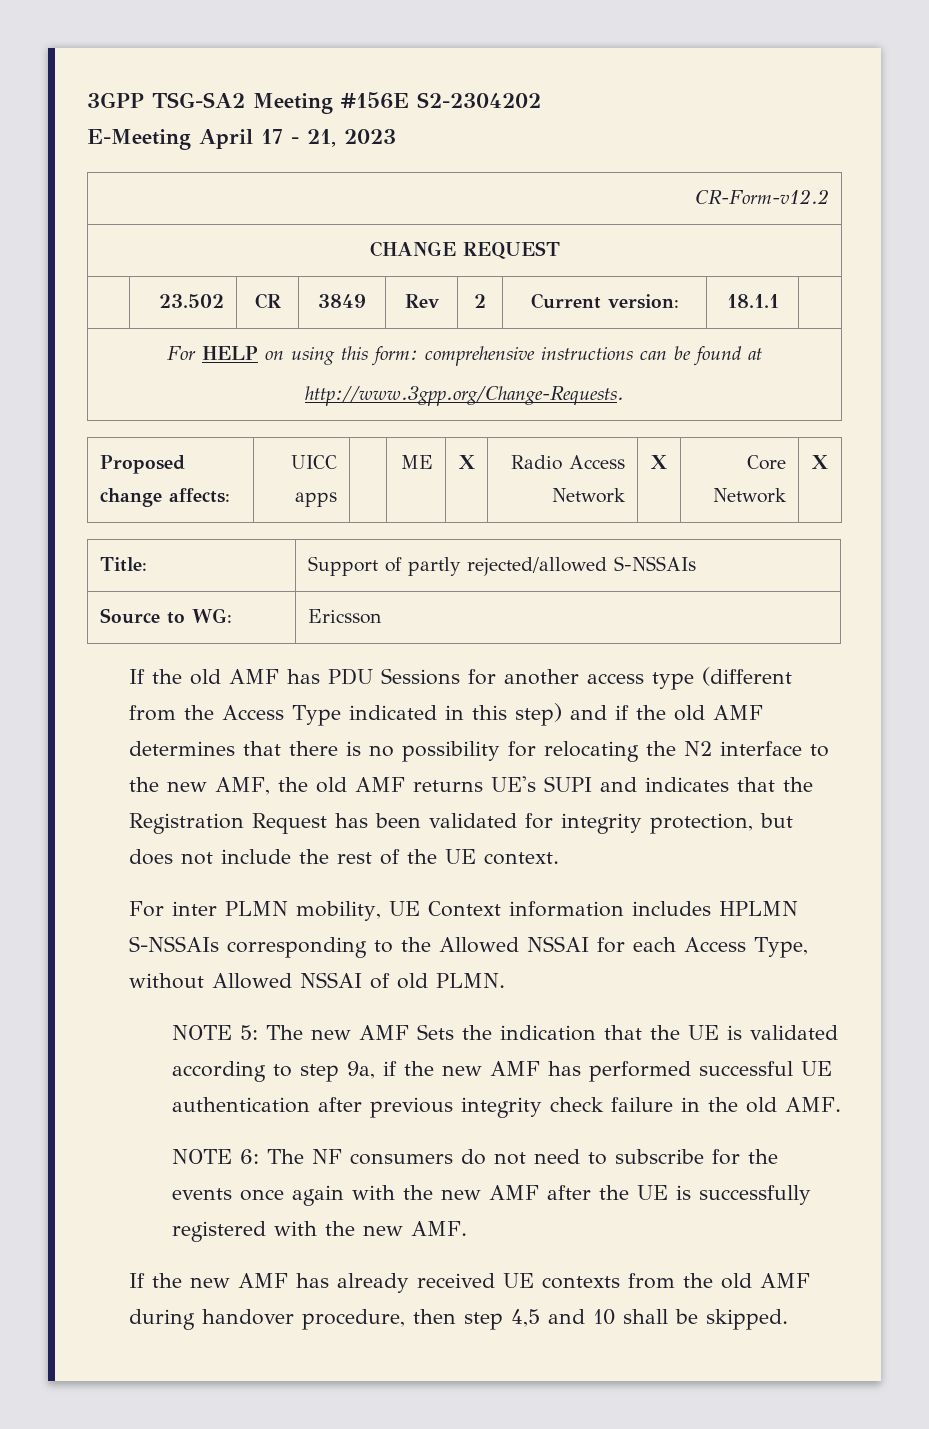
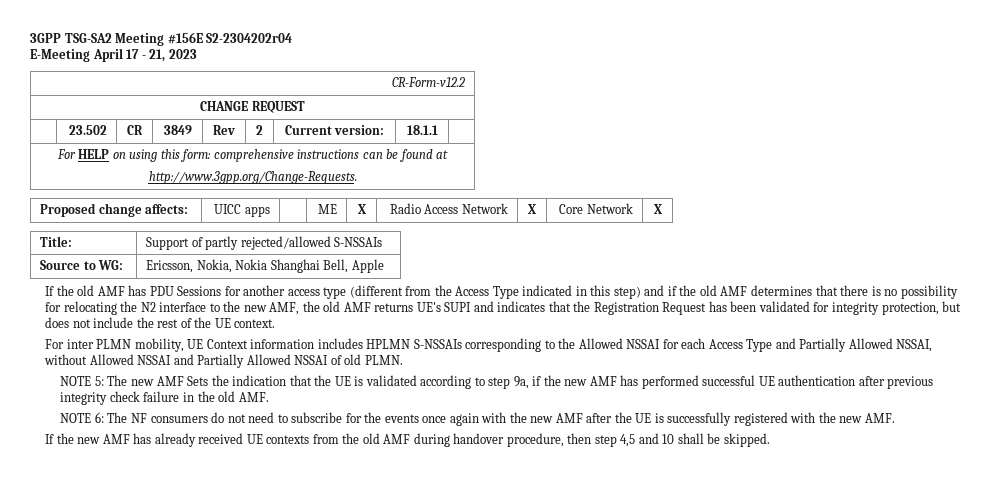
[417,92,541,108] S2-2304202 -> [206,33,293,43] S2-2304202r04
[307,609,382,624] Ericsson -> [146,259,384,273] Ericsson, Nokia, Nokia Shanghai Bell, Apple
[754,937,809,958] [129,973,205,989] Type, without -> [746,338,933,352] [44,354,245,368] Type and Partially Allowed NSSAI, without Allowed NSSAI and Partially

